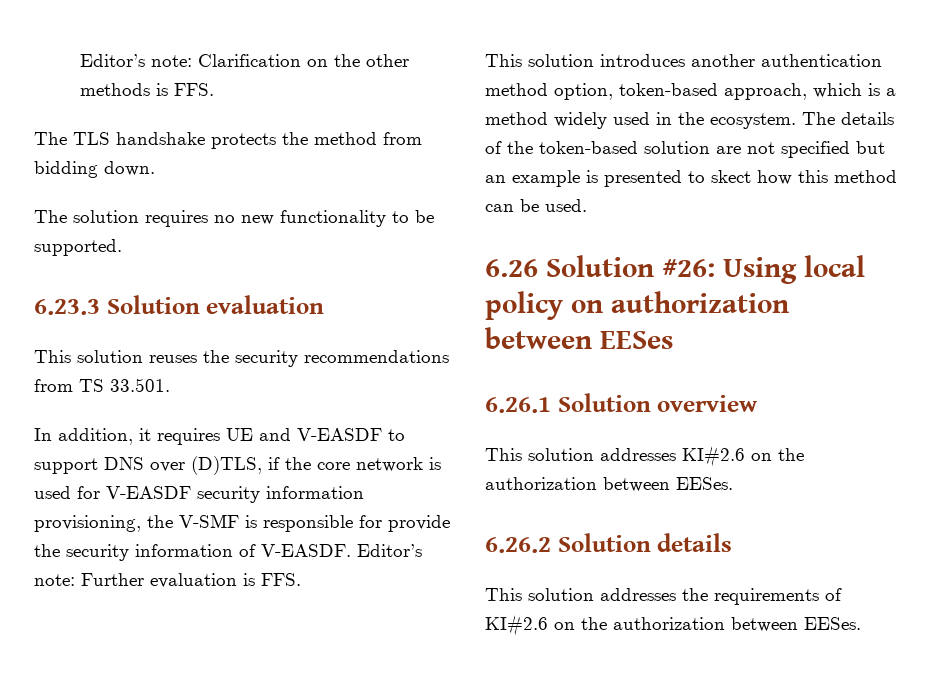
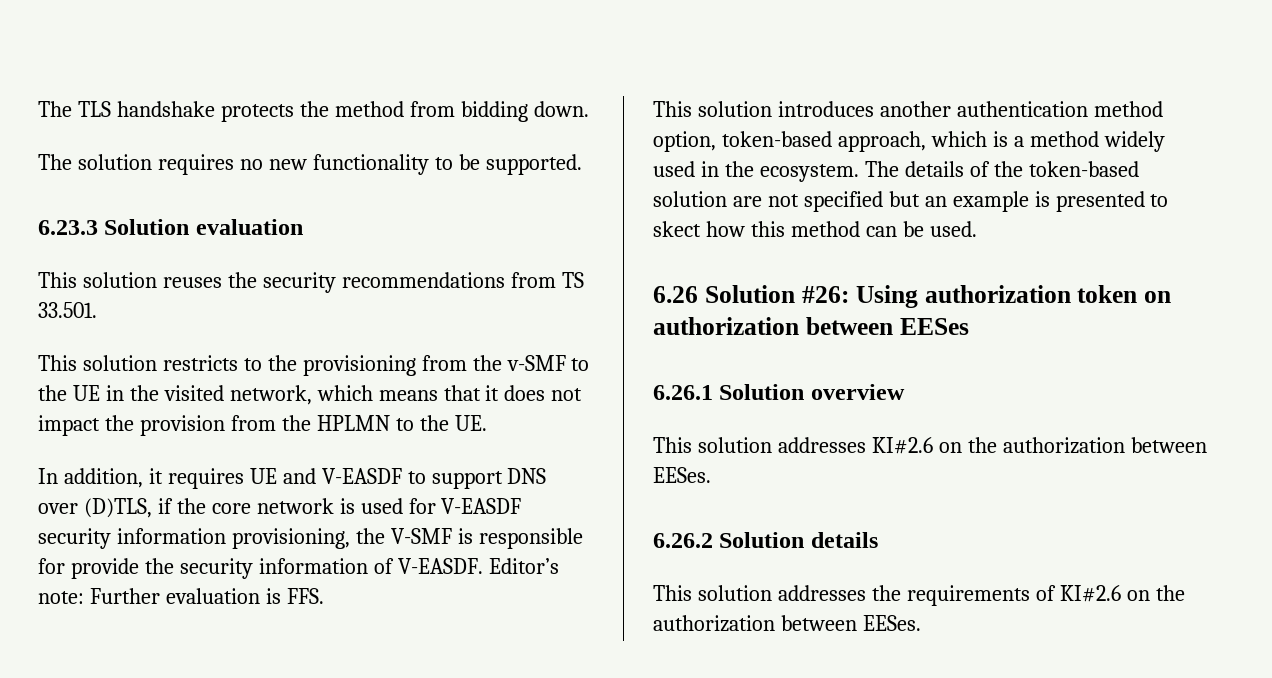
[79,54,409,67] [79,83,214,96] Editor’s note: Clarification on the other methods is FFS. // -> (38, 109) none
(170, 385) none -> [38,355,590,376] [38,385,583,405] [38,415,487,436] // This solution restricts to the provisioning from the v-SMF to the UE in the visited network, which means that it does not impact the provision from the HPLMN to the UE.
[804,255,865,277] [485,291,563,320] local policy -> [924,285,1138,303] authorization token

